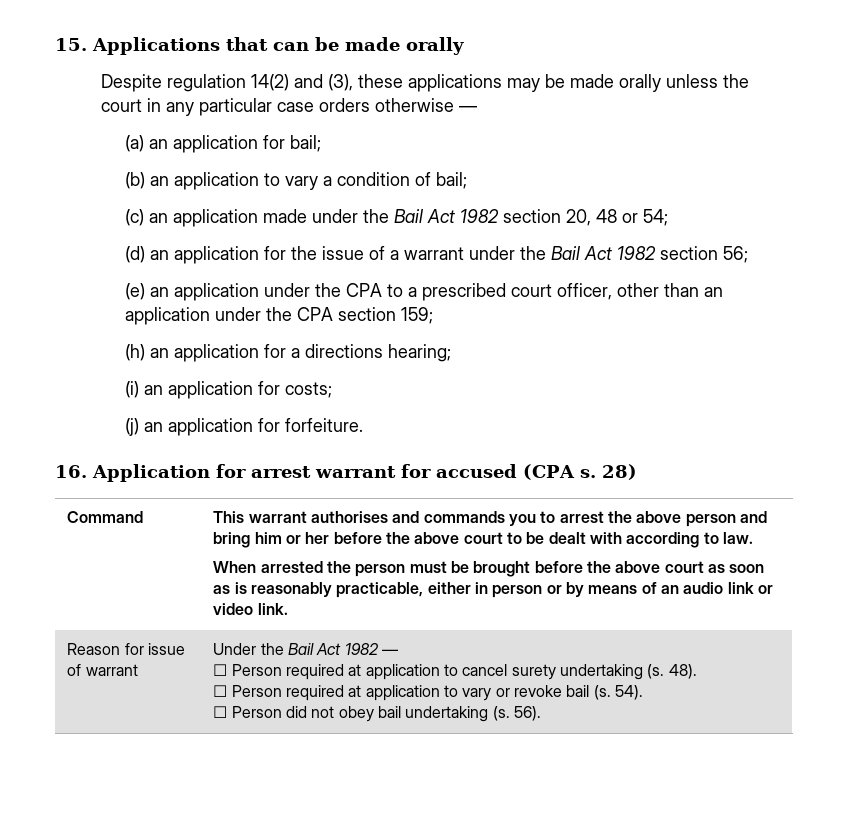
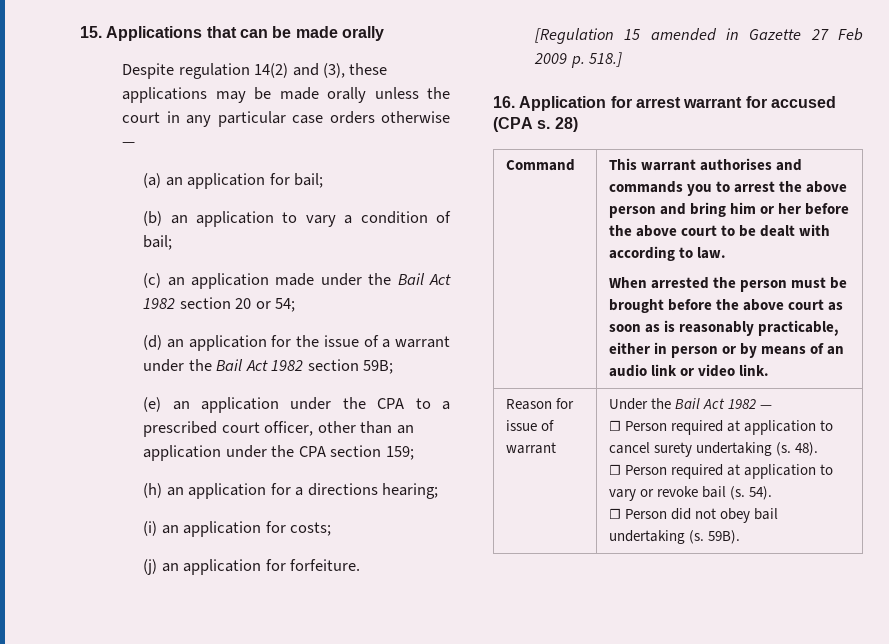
[565,209,617,226] 20, 48 -> [235,298,252,309] 20
[722,246,748,263] 56; -> [363,360,394,374] 59B;
(363, 425) none -> [535,28,863,44] [534,52,623,68] // [Regulation 15 amended in Gazette 27 Feb 2009 p. 518.]
[513,706,541,721] 56). -> [707,530,740,544] 59B).

